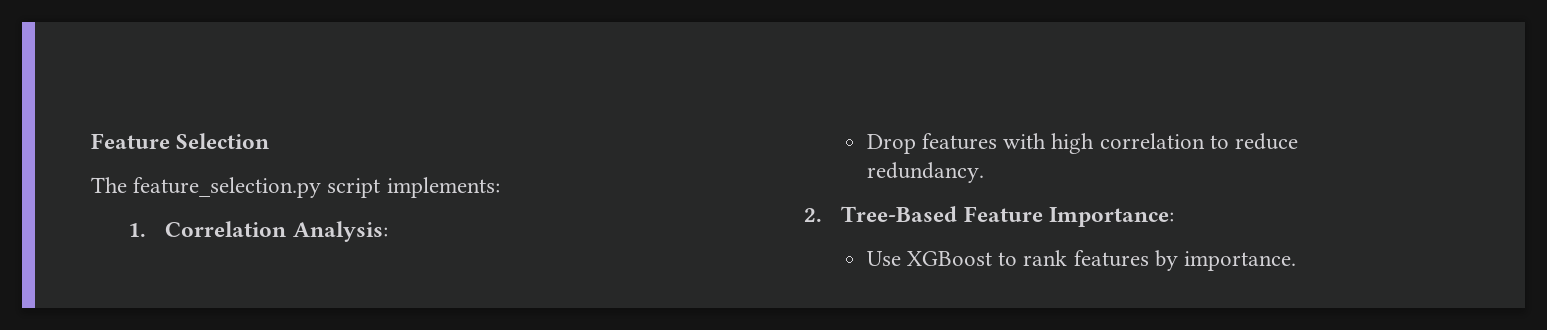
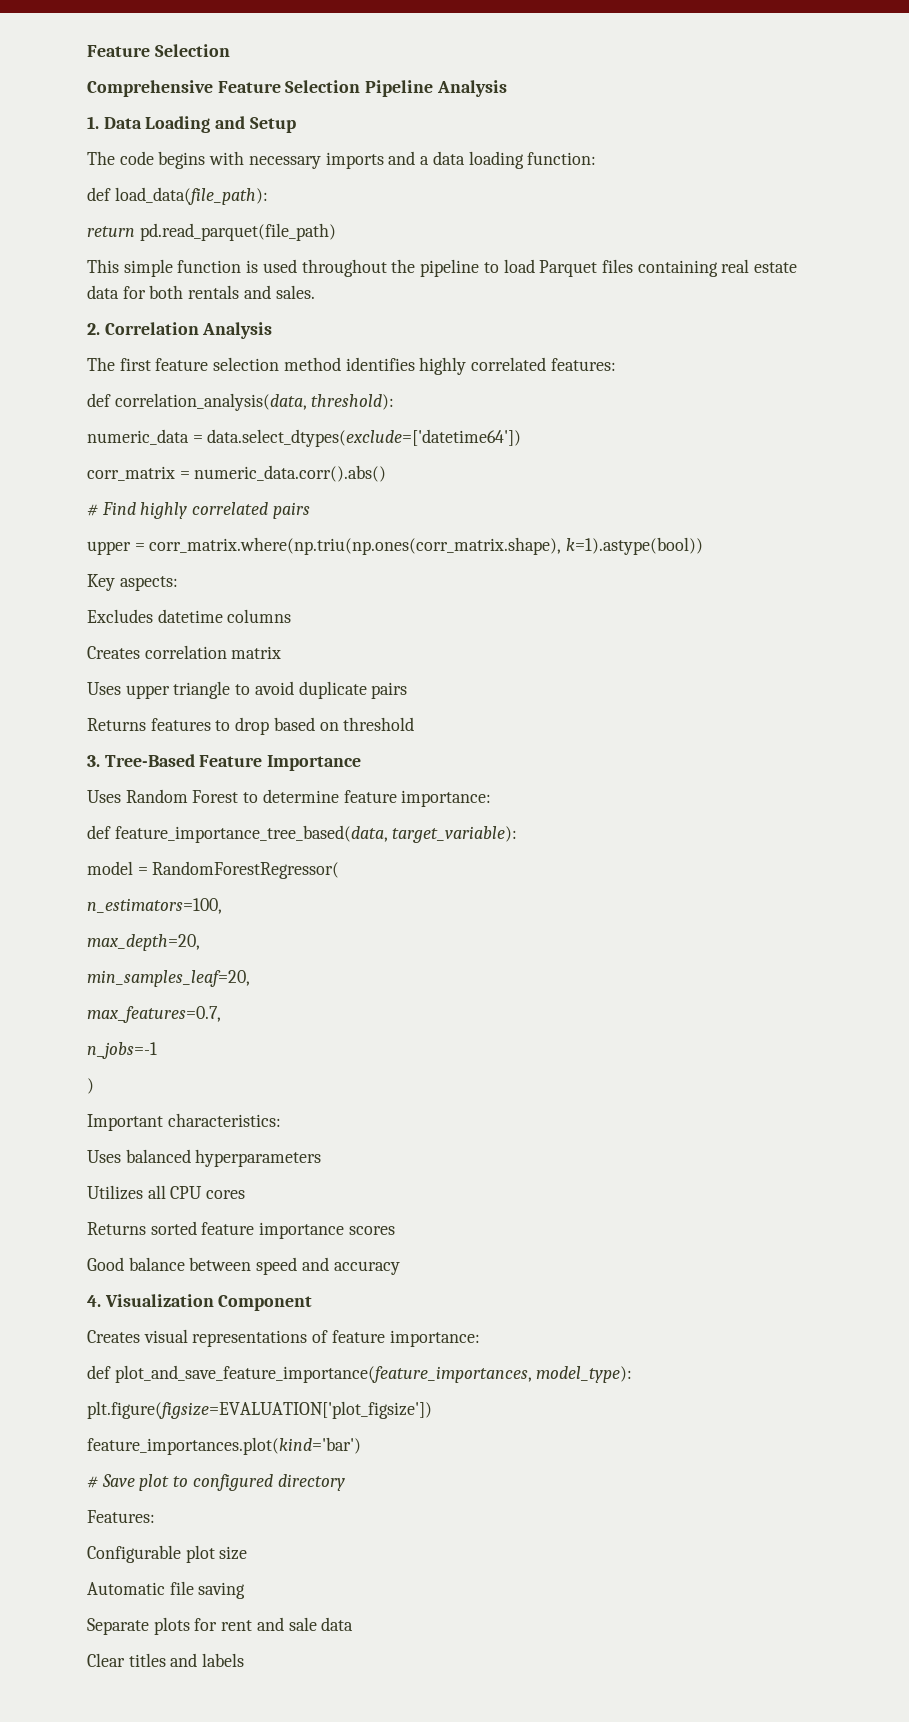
[91,177,500,198] [128,221,388,242] [866,133,1299,154] [866,162,984,183] [804,206,1174,227] [866,250,1297,271] The feature_selection.py script implements: // 1. Correlation Analysis: // Drop features with high correlation to reduce redundancy. // 2. Tree-Based Feature Importance: // Use XGBoost to rank features by importance. -> [87,80,507,97] [87,116,296,133] [87,151,597,169] [87,187,268,205] [87,223,336,241] [87,259,798,277] [87,285,315,299] [87,322,273,339] [87,357,616,375] [87,393,395,411] [87,429,522,447] [87,465,387,482] [87,502,310,519] [87,537,704,555] [87,574,178,591] [87,609,292,623] [87,645,282,659] [87,681,408,699] [87,717,415,735] [87,754,362,771] [87,789,492,807] [87,825,518,843] [87,861,340,879] [87,898,222,914] [87,934,200,951] [87,970,250,987] [87,1006,221,1023] [87,1042,157,1059] [87,1078,94,1094] [87,1113,281,1131] [87,1149,322,1167] [87,1185,246,1200] [87,1221,395,1239] [87,1257,400,1275] [87,1294,313,1311] [87,1329,480,1347] [87,1365,633,1383] [87,1401,432,1419] [87,1437,361,1455] [87,1474,345,1491] [87,1510,155,1523] [87,1545,248,1563] [87,1581,246,1599] [87,1617,354,1635] [87,1653,245,1667] Comprehensive Feature Selection Pipeline Analysis // 1. Data Loading and Setup // The code begins with necessary imports and a data loading function: // def load_data(file_path): // return pd.read_parquet(file_path) // This simple function is used throughout the pipeline to load Parquet files containing real estate data for both rentals and sales. // 2. Correlation Analysis // The first feature selection method identifies highly correlated features: // def correlation_analysis(data, threshold): // numeric_data = data.select_dtypes(exclude=['datetime64']) // corr_matrix = numeric_data.corr().abs() // # Find highly correlated pairs // upper = corr_matrix.where(np.triu(np.ones(corr_matrix.shape), k=1).astype(bool)) // Key aspects: // Excludes datetime columns // Creates correlation matrix // Uses upper triangle to avoid duplicate pairs // Returns features to drop based on threshold // 3. Tree-Based Feature Importance // Uses Random Forest to determine feature importance: // def feature_importance_tree_based(data, target_variable): // model = RandomForestRegressor( // n_estimators=100, // max_depth=20, // min_samples_leaf=20, // max_features=0.7, // n_jobs=-1 // ) // Important characteristics: // Uses balanced hyperparameters // Utilizes all CPU cores // Returns sorted feature importance scores // Good balance between speed and accuracy // 4. Visualization Component // Creates visual representations of feature importance: // def plot_and_save_feature_importance(feature_importances, model_type): // plt.figure(figsize=EVALUATION['plot_figsize']) // feature_importances.plot(kind='bar') // # Save plot to configured directory // Features: // Configurable plot size // Automatic file saving // Separate plots for rent and sale data // Clear titles and labels

